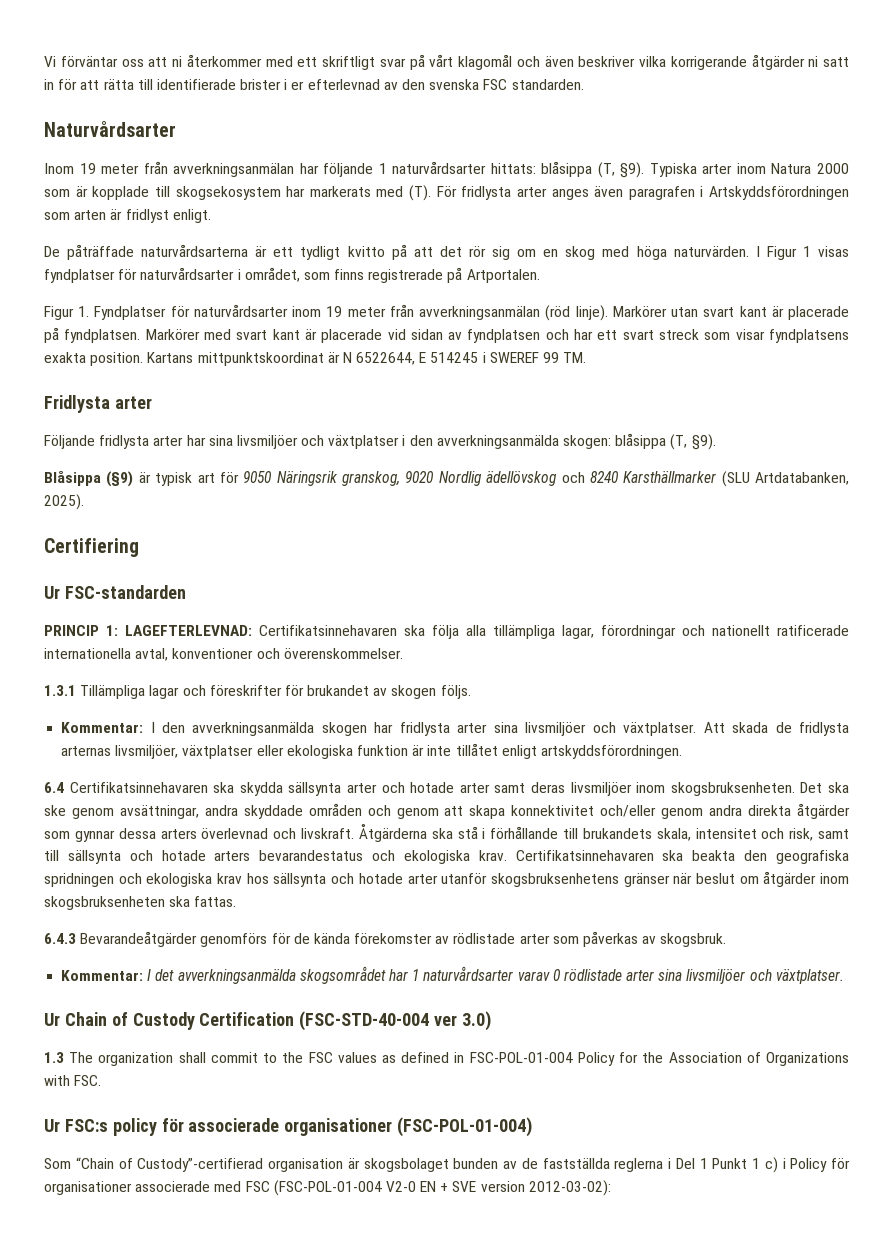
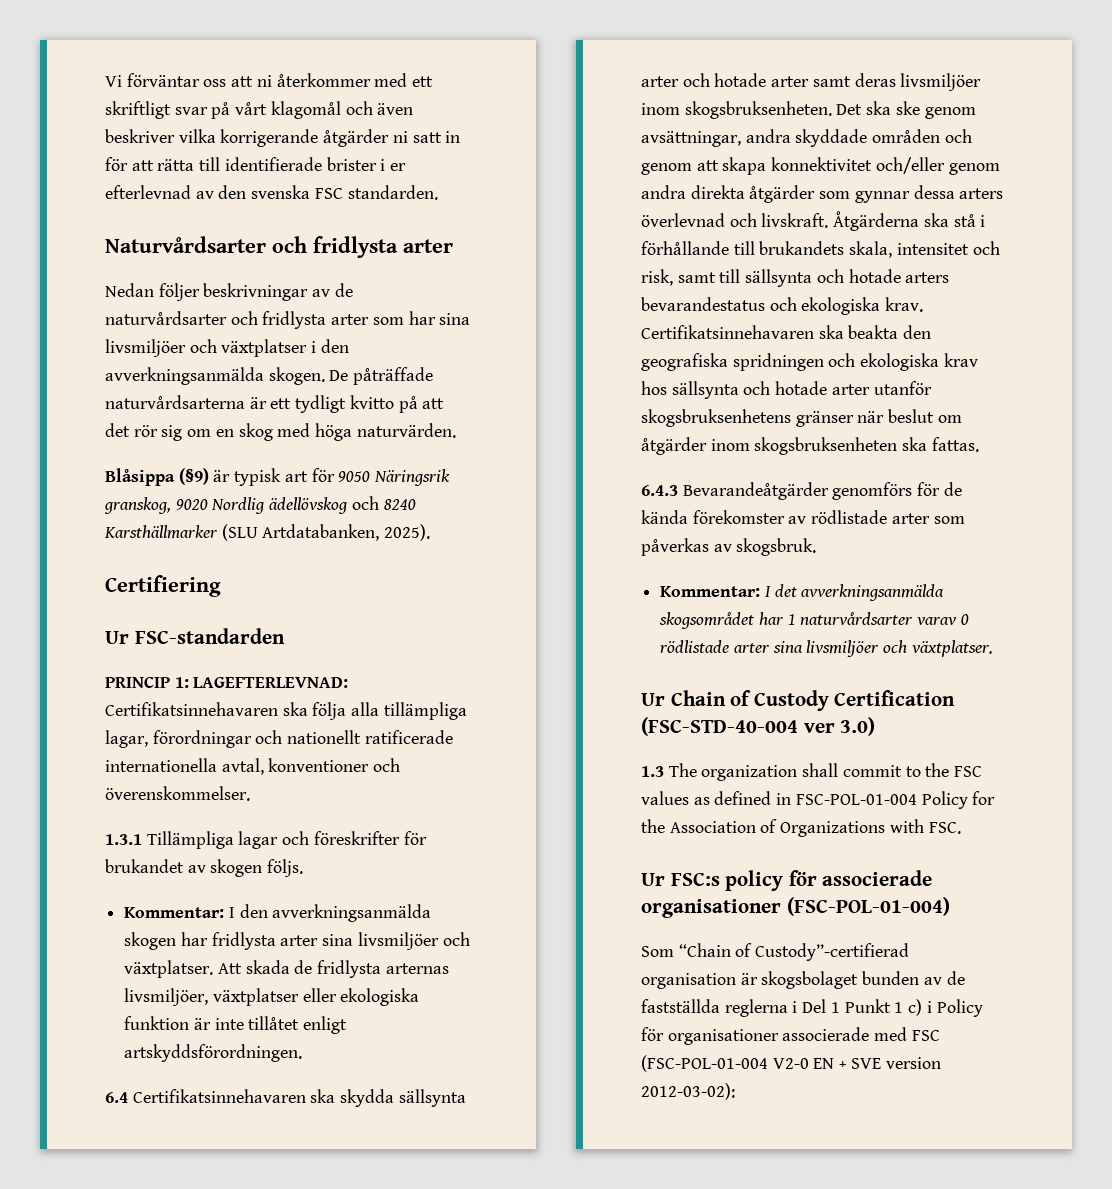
[44,161,849,178] [44,185,849,201] [44,209,211,223] // Inom 19 meter från avverkningsanmälan har följande 1 naturvårdsarter hittats: blåsippa (T, §9). Typiska arter inom Natura 2000 som är kopplade till skogsekosystem har markerats med (T). För fridlysta arter anges även paragrafen i Artskyddsförordningen som arten är fridlyst enligt. // -> [272,236,453,258] [105,283,353,301] [105,311,471,329] [105,339,349,357] [105,367,325,385] och fridlysta arter // Nedan följer beskrivningar av de naturvårdsarter och fridlysta arter som har sina livsmiljöer och växtplatser i den avverkningsanmälda skogen.
[755,246,849,260] [44,267,540,283] [44,304,850,321] [44,327,849,343] [44,352,587,366] [44,395,152,413] [44,433,716,450] I Figur 1 visas fyndplatser för naturvårdsarter i området, som finns registrerade på Artportalen. // Figur 1. Fyndplatser för naturvårdsarter inom 19 meter från avverkningsanmälan (röd linje). Markörer utan svart kant är placerade på fyndplatsen. Markörer med svart kant är placerade vid sidan av fyndplatsen och har ett svart streck som visar fyndplatsens exakta position. Kartans mittpunktskoordinat är N 6522644, E 514245 i SWEREF 99 TM. // Fridlysta arter // Följande fridlysta arter har sina livsmiljöer och växtplatser i den avverkningsanmälda skogen: blåsippa (T, §9). -> (456, 430) none

